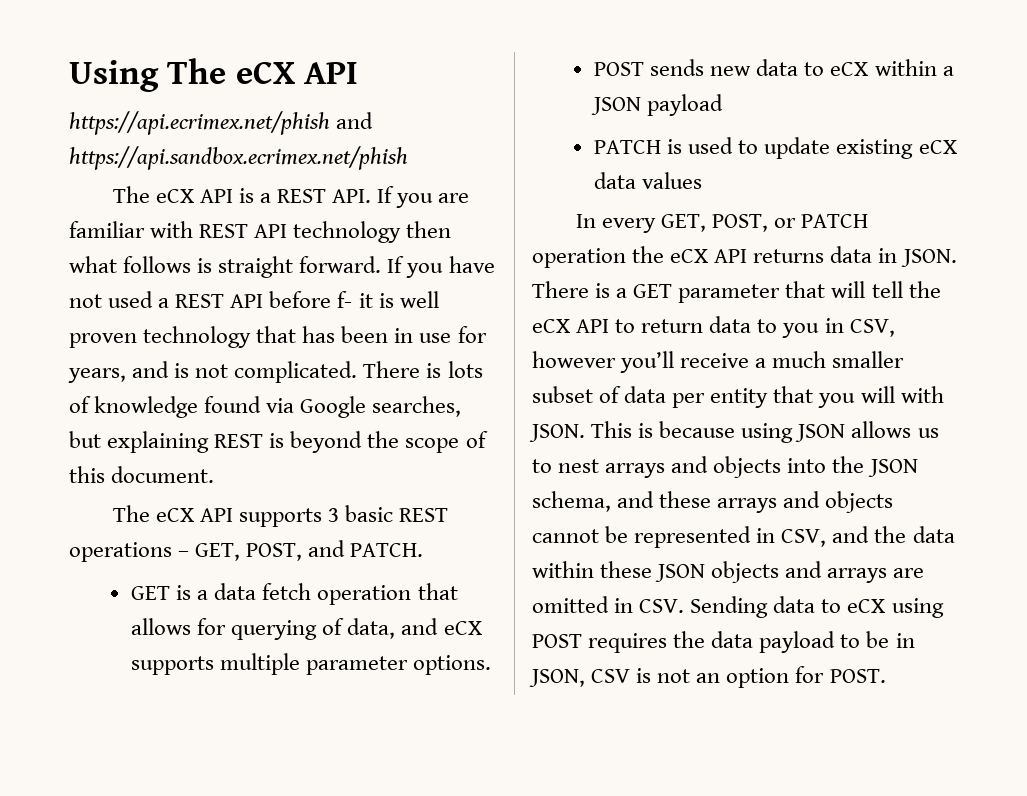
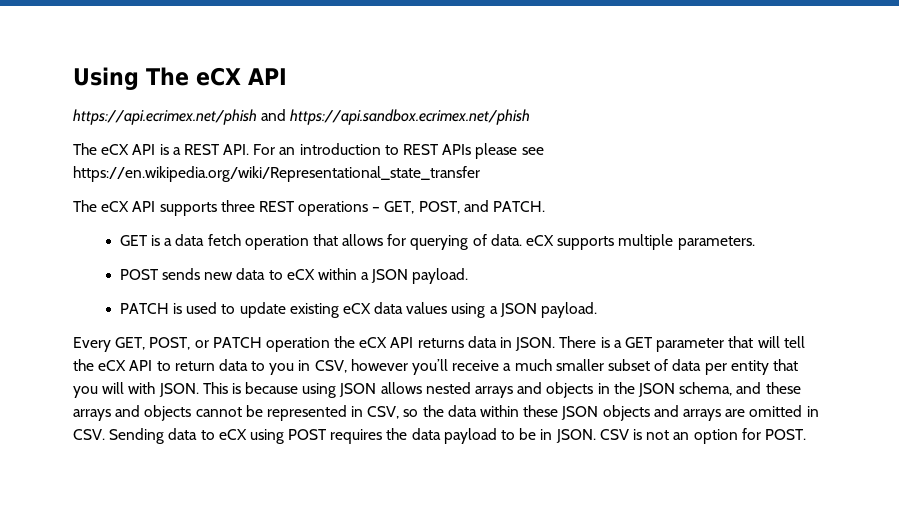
[377,186,470,208] [69,221,452,243] [69,256,495,278] [69,291,439,308] [69,326,487,348] [68,361,483,383] [69,396,462,418] [69,431,488,453] [69,466,215,483] If you are familiar with REST API technology then what follows is straight forward. If you have not used a REST API before f- it is well proven technology that has been in use for years, and is not complicated. There is lots of knowledge found via Google searches, but explaining REST is beyond the scope of this document. -> [253,143,544,159] [73,166,480,182] For an introduction to REST APIs please see https://en.wikipedia.org/wiki/Representational_state_transfer
[327,505,393,522] 3 basic -> [220,200,255,212] three
[347,618,439,639] data, and -> [490,234,522,246] data.
[306,655,492,675] parameter options. -> [677,236,755,250] parameters.
[647,94,724,116] payload -> [412,268,469,284] payload.
[575,214,656,233] // In every -> [451,302,597,318] [73,337,111,352] using a JSON payload. // Every
[917,428,939,438] [532,456,827,478] us to nest arrays and objects into -> [425,382,610,398] nested arrays and objects in
[832,526,870,543] and -> [403,409,419,417] so
[529,669,585,687] JSON, -> [555,429,596,443] JSON.

